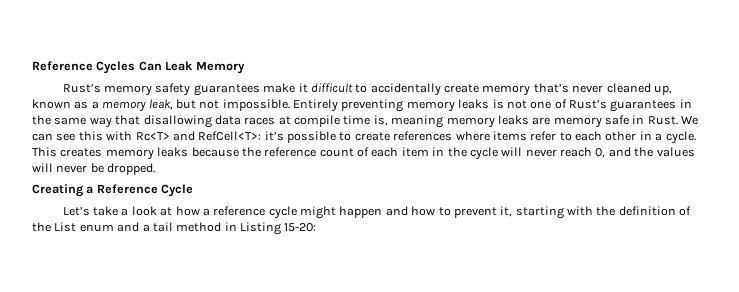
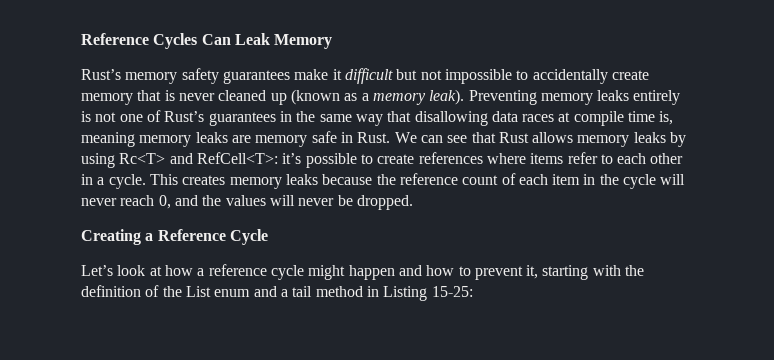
(353, 88) none -> [396,69,512,84] but not impossible
[533,83,672,95] [32,99,490,112] that’s never cleaned up, known as a memory leak, but not impossible. Entirely preventing memory leaks -> [137,89,681,105] that is never cleaned up (known as a memory leak). Preventing memory leaks entirely
[78,131,133,141] this with -> [471,132,687,147] [81,153,115,168] that Rust allows memory leaks by using
[93,206,129,216] take a -> (113, 270) none
[284,223,317,232] 15-20: -> [431,286,473,297] 15-25:

